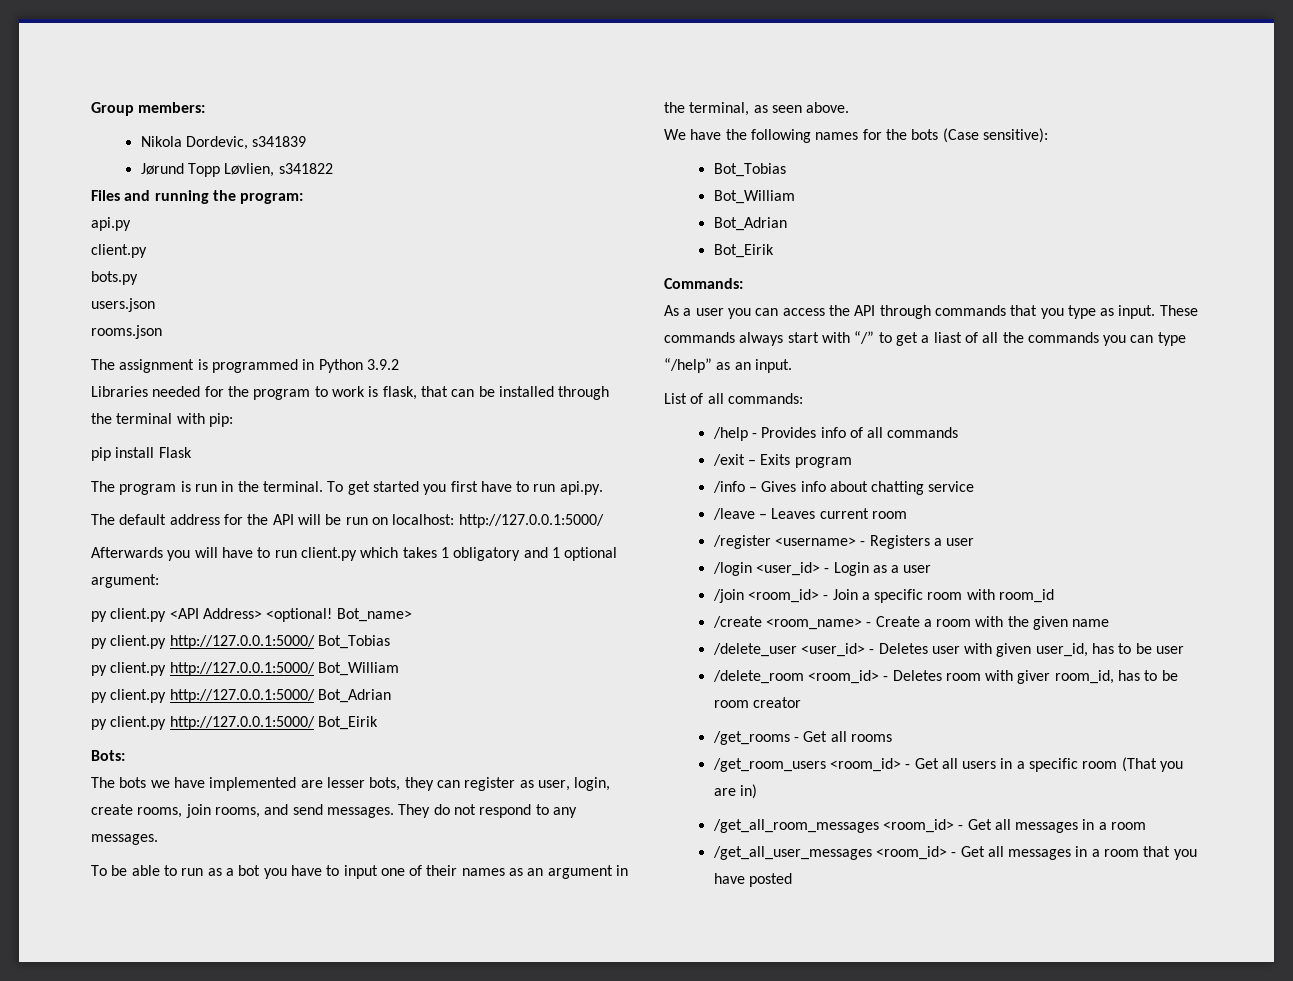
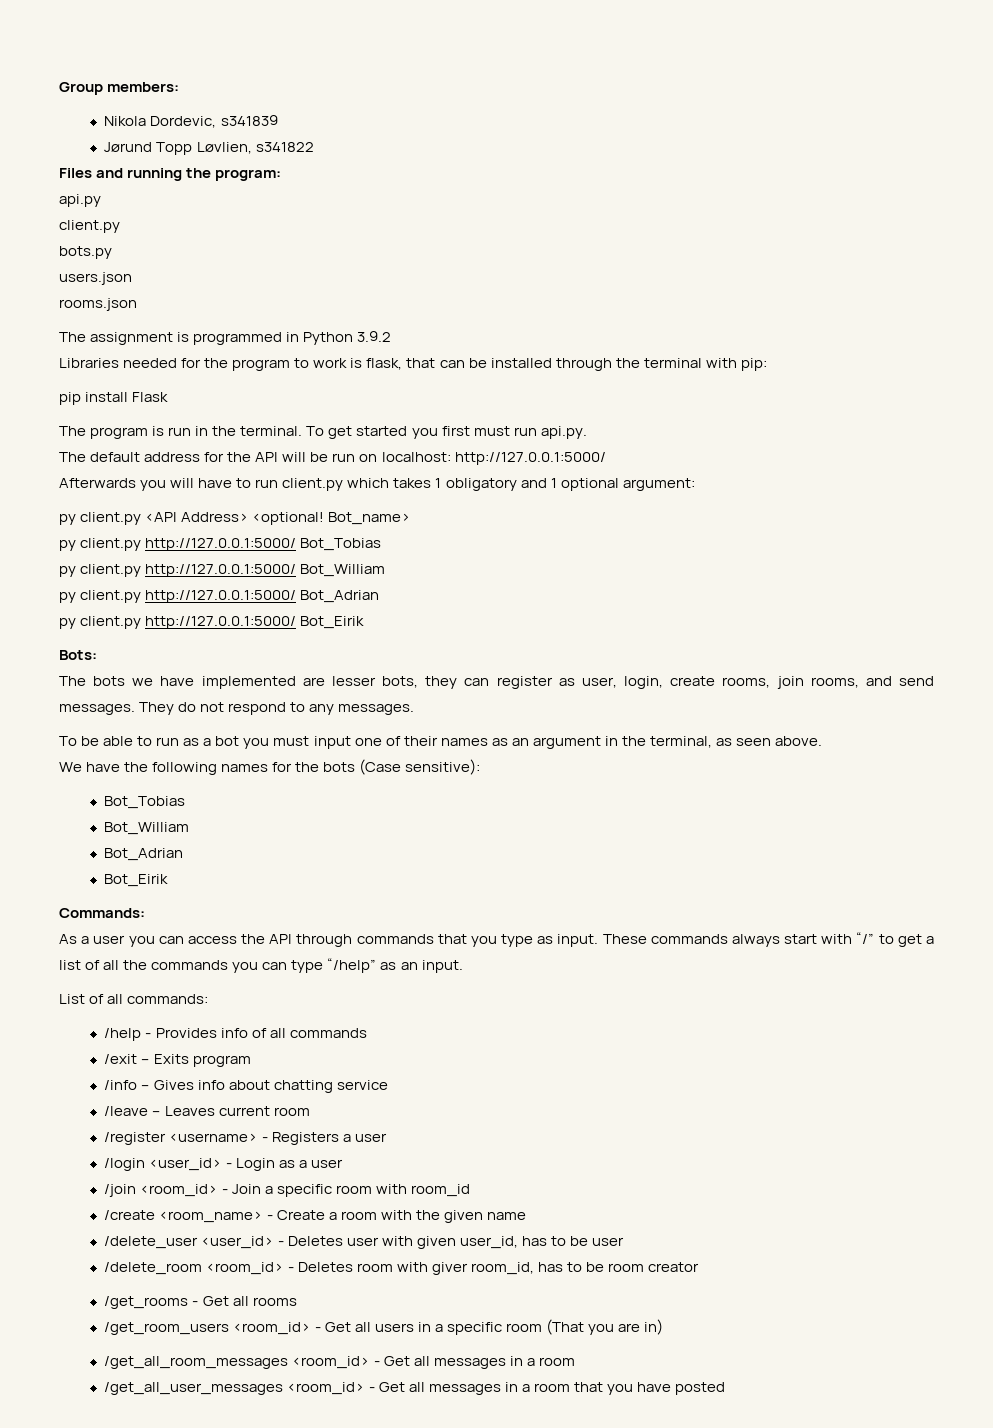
[480,481,530,492] have to -> [473,426,510,436] must
[290,865,340,876] have to -> [273,736,310,746] must
[933,332,962,343] liast -> [59,960,81,970] list

